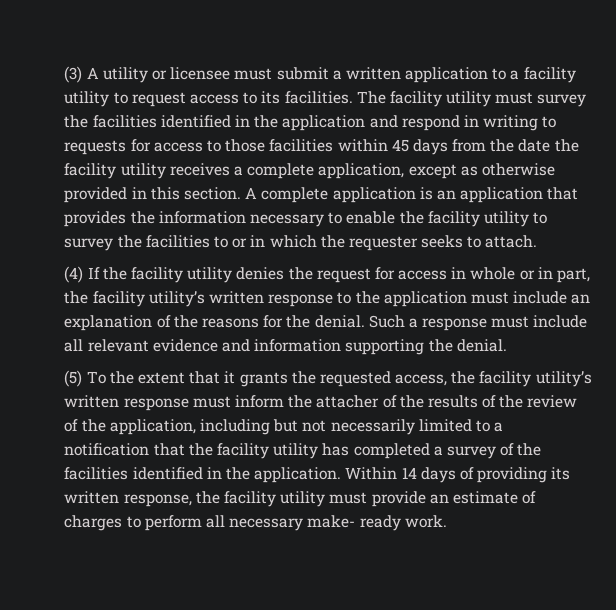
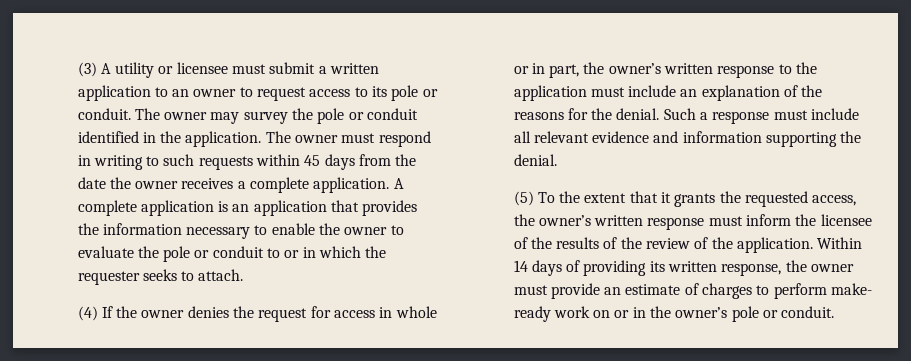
[510,67,576,83] [64,91,110,107] a facility utility -> [172,89,237,97] an owner
[284,91,587,107] [64,115,557,131] [64,139,334,155] facilities. The facility utility must survey the facilities identified in the application and respond in writing to requests for access to those facilities -> [391,85,438,101] [77,108,419,124] [77,131,431,147] [77,154,253,170] pole or conduit. The owner may survey the pole or conduit identified in the application. The owner must respond in writing to such requests
[64,163,166,179] facility utility -> [135,181,179,189] owner
[318,163,555,179] [64,187,241,203] application, except as otherwise provided in this section. -> [313,177,390,193] application.
[427,211,548,227] [64,235,210,251] facility utility to survey the facilities -> [344,225,404,235] [77,246,264,262] owner to evaluate the pole or conduit
[130,267,233,283] facility utility -> [141,310,185,318] owner
[92,291,205,307] facility utility’s -> [608,63,661,74] owner’s
[479,371,592,387] facility utility’s -> [538,215,591,226] owner’s
[316,395,380,408] attacher -> [820,214,872,226] licensee
[109,419,504,435] [64,443,542,459] [64,467,250,480] application, including but not necessarily limited to a notification that the facility utility has completed a survey of the facilities identified in the -> (733, 243) none
[223,491,326,507] facility utility -> [811,264,855,272] owner
[205,515,447,531] all necessary make- ready work. -> [831,283,873,295] [513,306,835,322] make- ready work on or in the owner’s pole or conduit.

